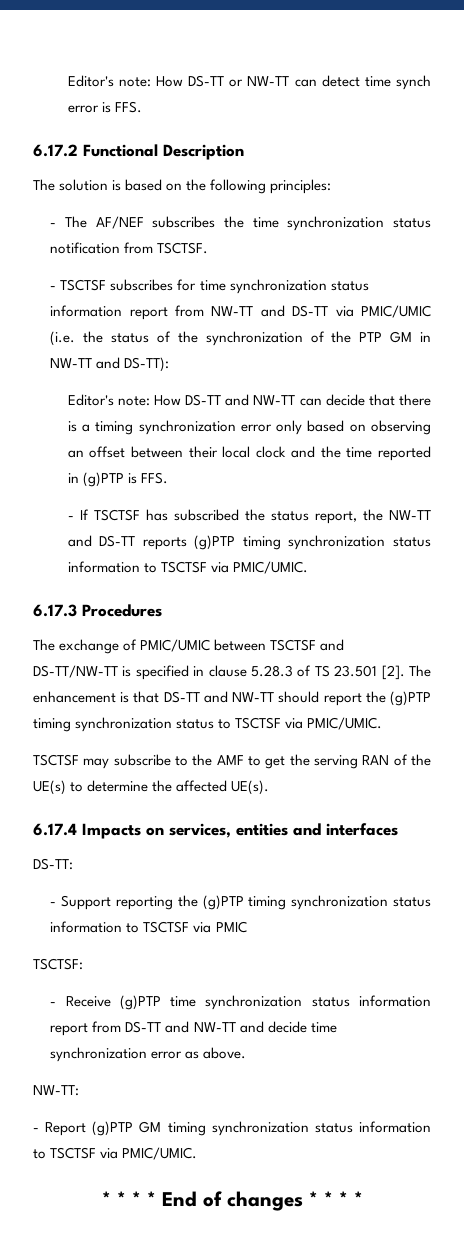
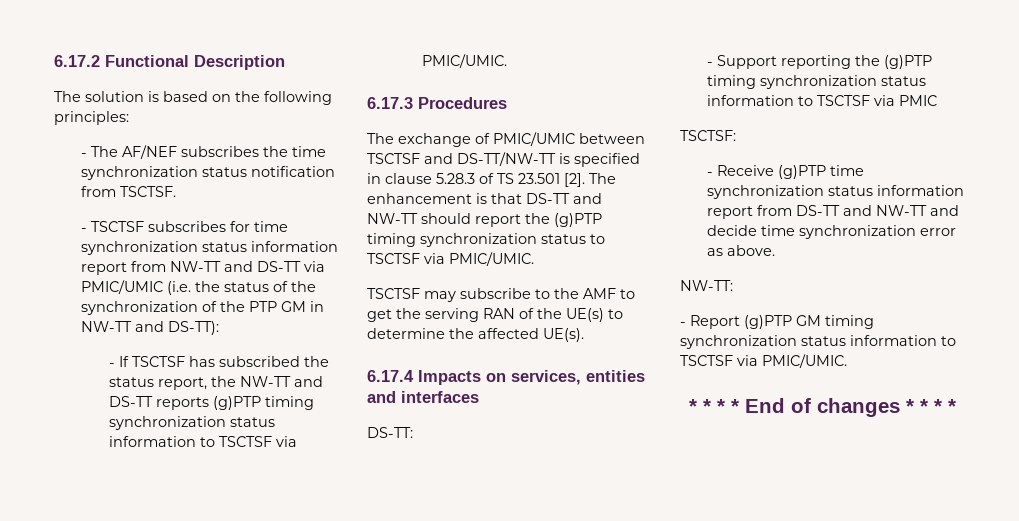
[67,75,432,90] [67,101,142,113] Editor's note: How DS-TT or NW-TT can detect time synch error is FFS. // -> (54, 61) none
[67,394,432,406] [67,420,432,435] [67,446,432,461] [67,472,168,487] // Editor's note: How DS-TT and NW-TT can decide that there is a timing synchronization error only based on observing an offset between their local clock and the time reported in (g)PTP is FFS. -> (220, 328) none

